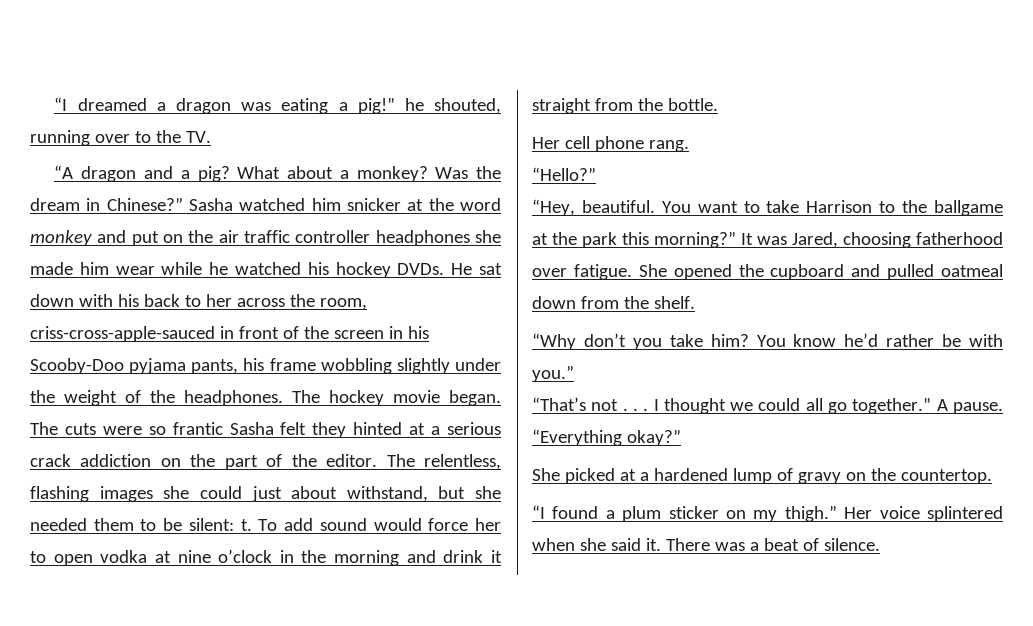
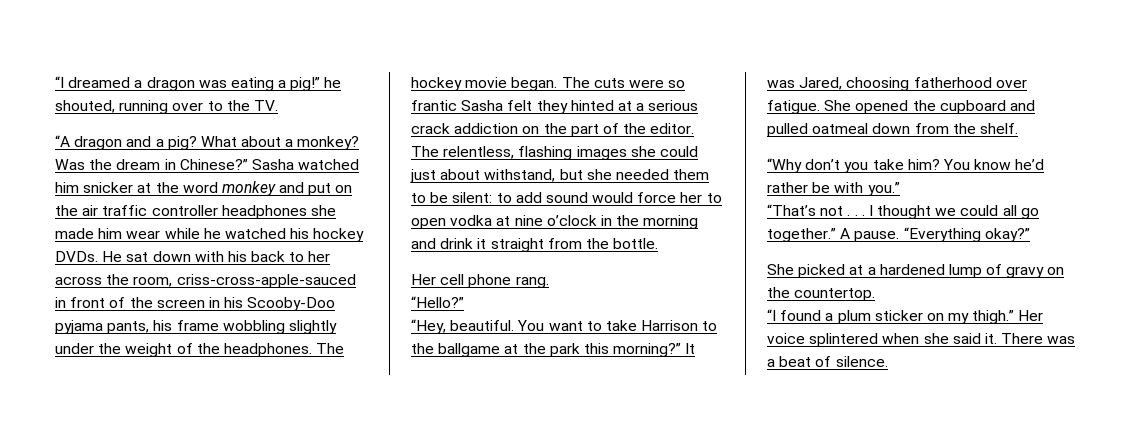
[240,519,278,531] t. To -> [496,193,512,203] to

